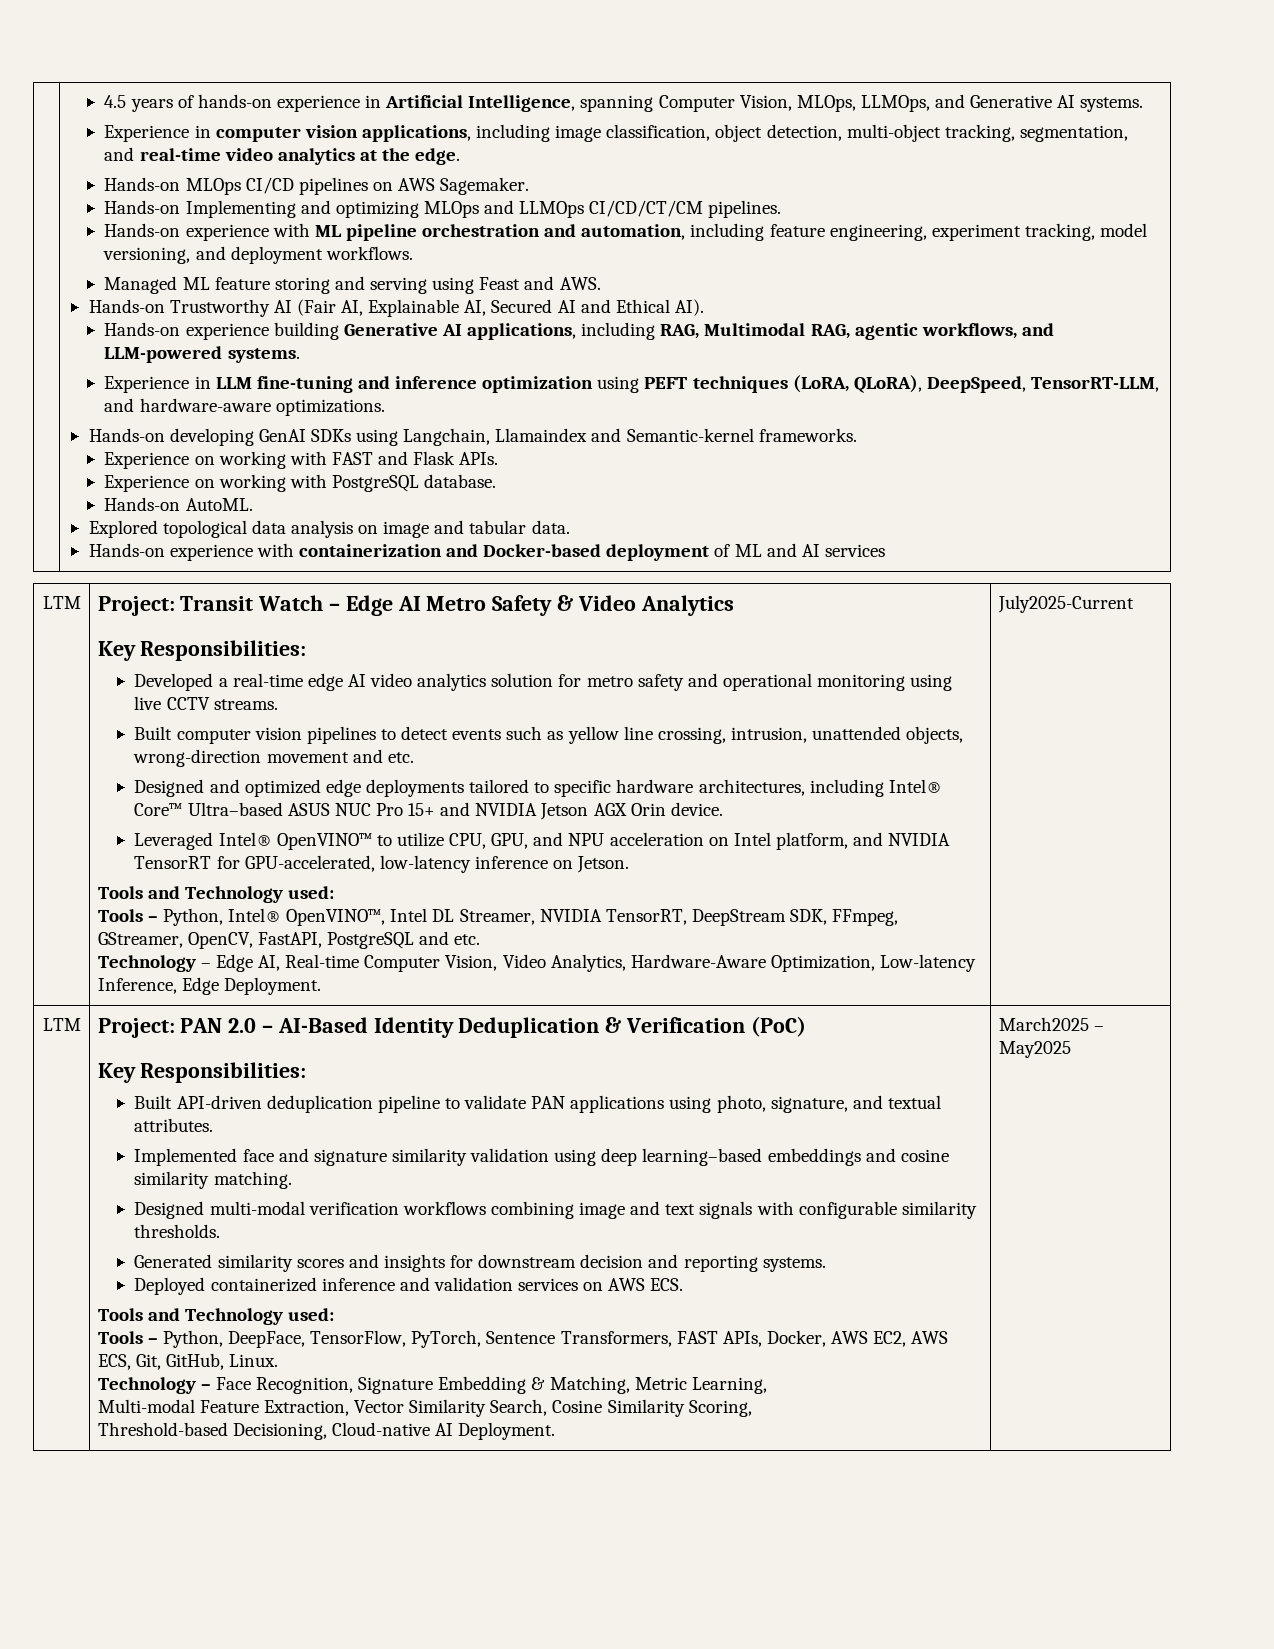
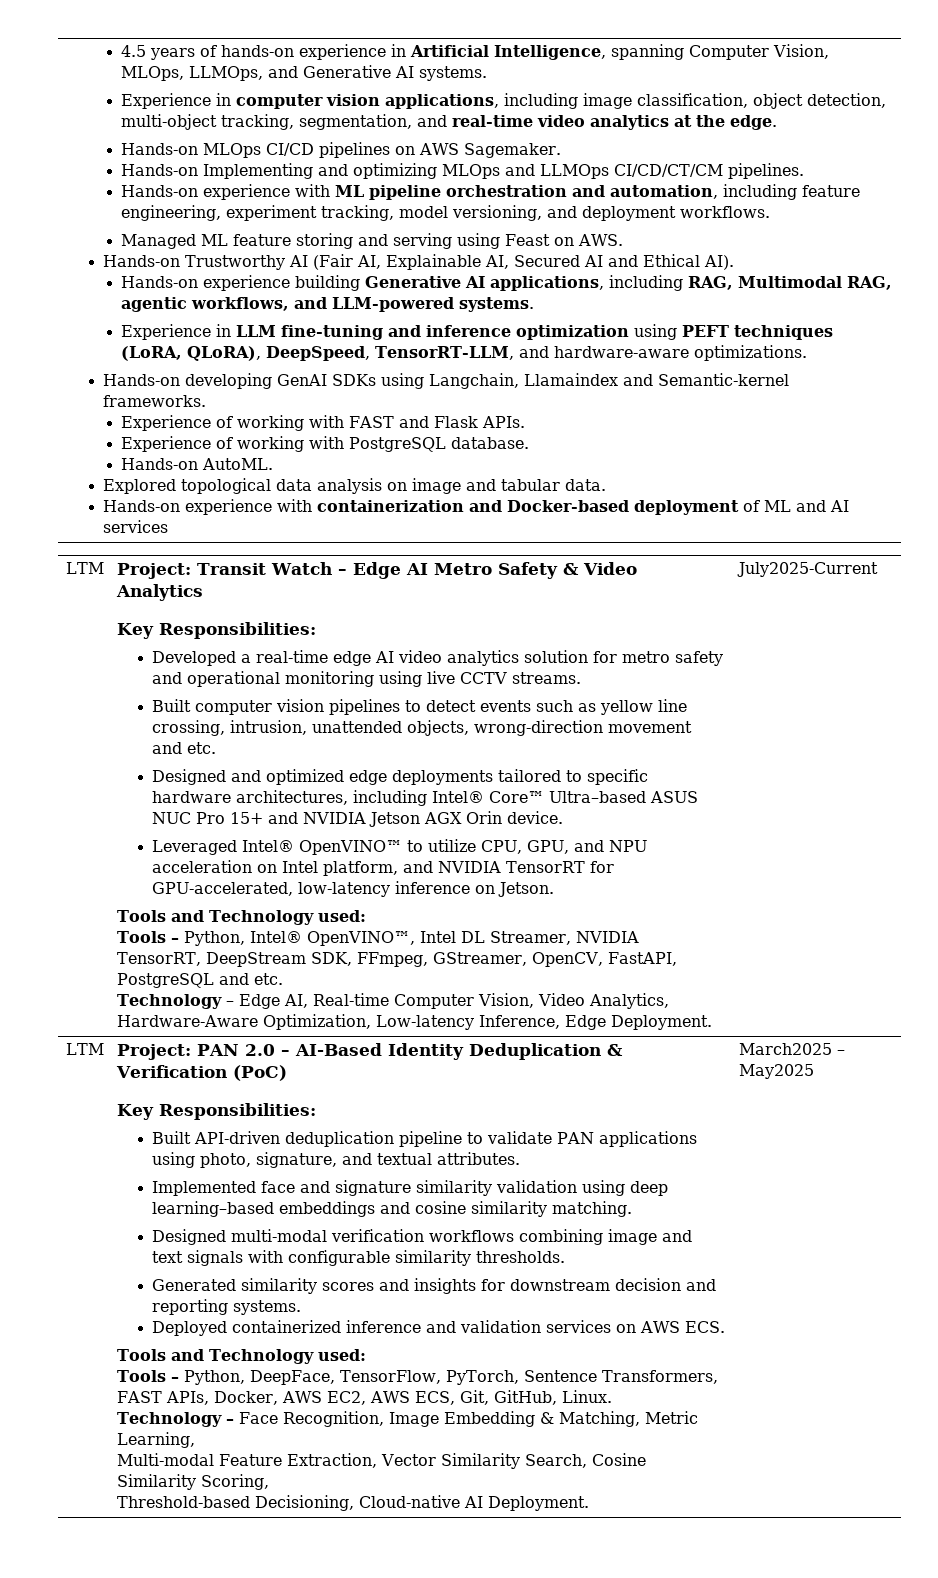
[524,276,555,290] and -> [554,237,575,246] on
[194,456,215,465] on -> [216,416,234,428] of
[194,479,215,488] on -> [216,437,234,449] of
[358,1377,434,1394] Signature -> [388,1412,439,1427] Image

